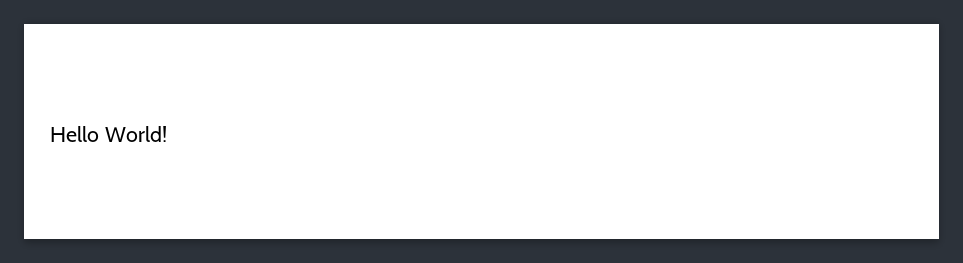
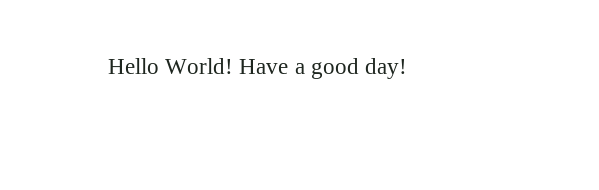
(167, 134) none -> [239,58,408,79] Have a good day!

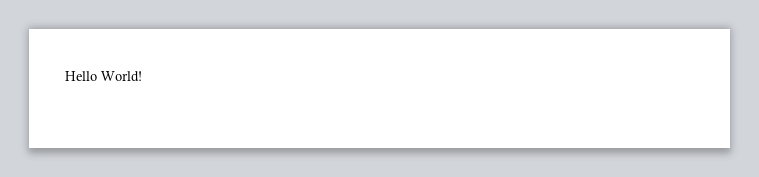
[239,58,408,79] Have a good day! -> (142, 76) none

